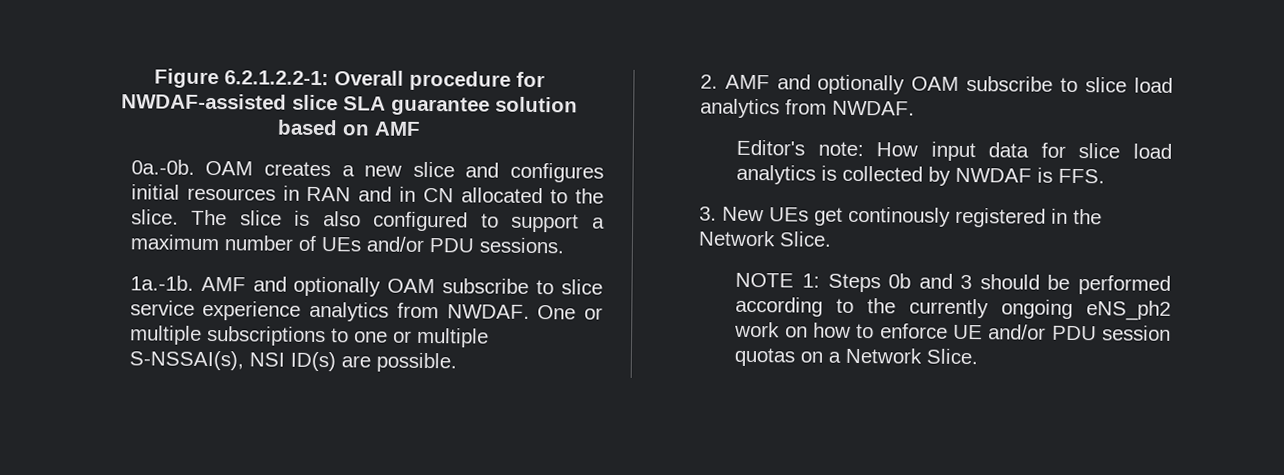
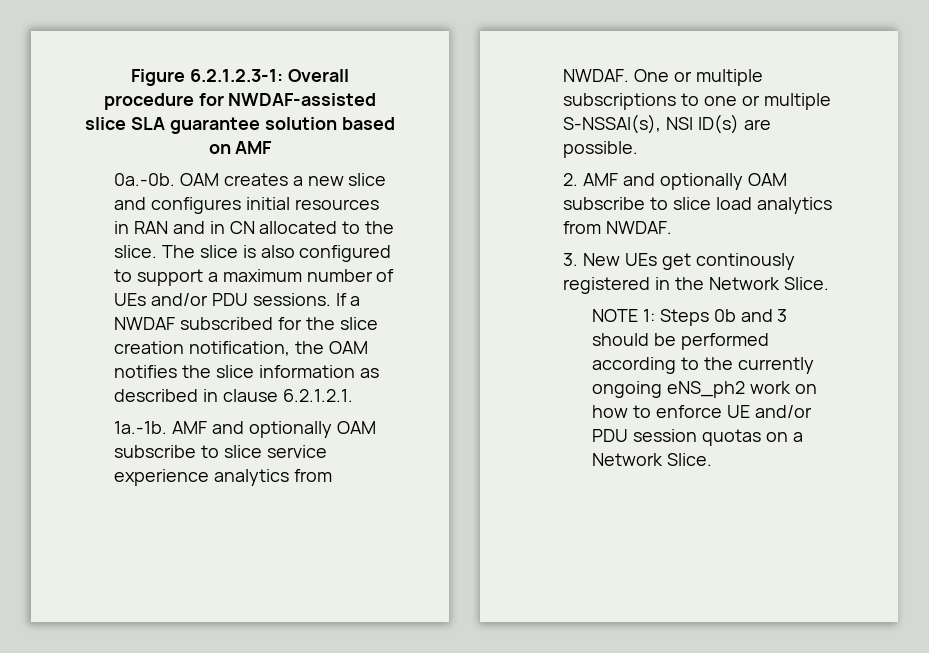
[224,70,329,86] 6.2.1.2.2-1: -> [190,69,283,82] 6.2.1.2.3-1:
(564, 245) none -> [335,293,361,306] [114,317,378,330] [114,341,368,356] [114,365,379,378] [114,389,353,402] If a NWDAF subscribed for the slice creation notification, the OAM notifies the slice information as described in clause 6.2.1.2.1.
[736,139,1172,162] [736,164,1106,186] // Editor's note: How input data for slice load analytics is collected by NWDAF is FFS. -> (672, 227) none

